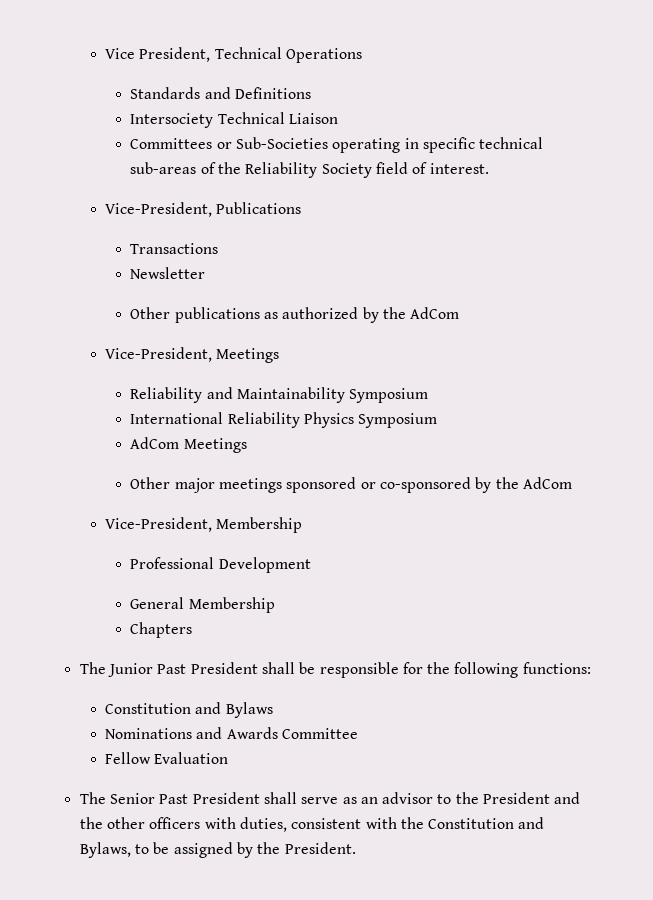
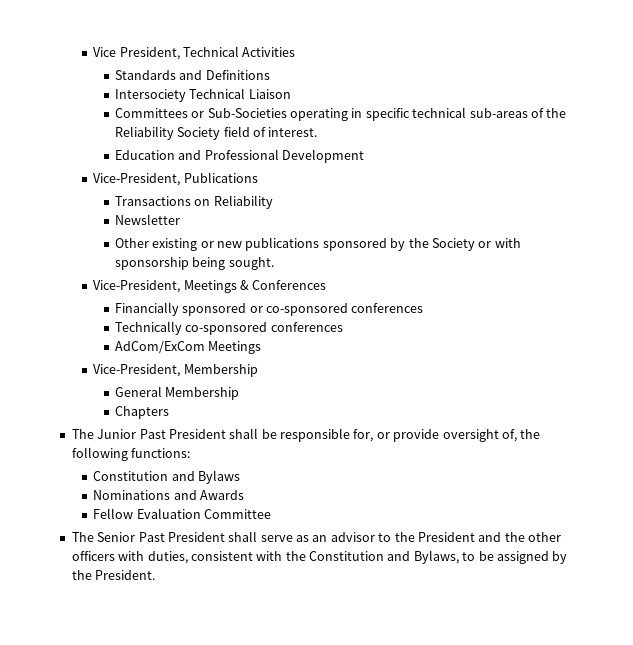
[285,48,362,63] Operations -> [242,47,296,57] Activities
(489, 168) none -> [114,149,364,163] // Education and Professional Development
(219, 248) none -> [194,195,273,209] on Reliability
[174,307,460,323] [104,347,280,363] [130,387,429,403] [130,412,438,428] [130,437,247,453] [130,477,572,493] publications as authorized by the AdCom // Vice-President, Meetings // Reliability and Maintainability Symposium // International Reliability Physics Symposium // AdCom Meetings // Other major meetings sponsored or co-sponsored by the AdCom -> [152,237,521,251] [114,257,274,270] [93,280,327,293] [114,302,424,316] [114,321,343,335] [114,341,262,354] existing or new publications sponsored by the Society or with sponsorship being sought. // Vice-President, Meetings & Conferences // Financially sponsored or co-sponsored conferences // Technically co-sponsored conferences // AdCom/ExCom Meetings
[130,557,311,573] // Professional Development -> (258, 370) none
[402,662,423,674] for -> [353,429,517,442] for, or provide oversight of,
[281,728,358,739] Committee -> (245, 495) none
(229, 758) none -> [204,509,272,519] Committee

